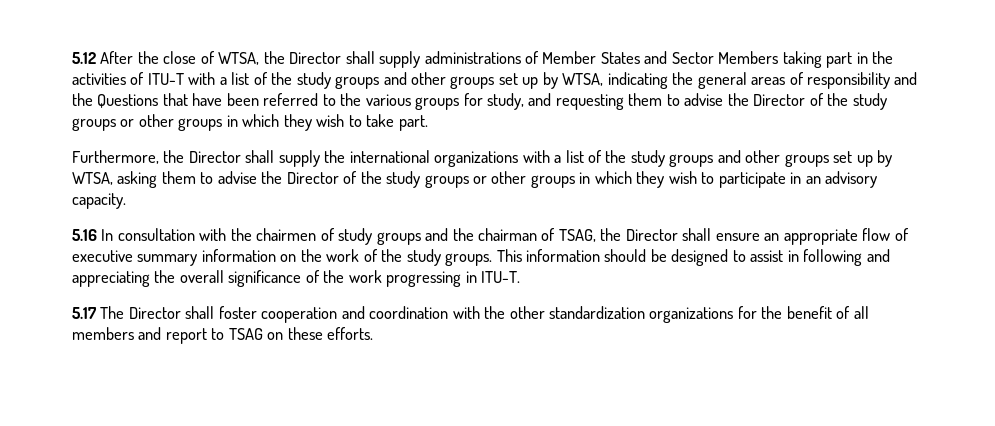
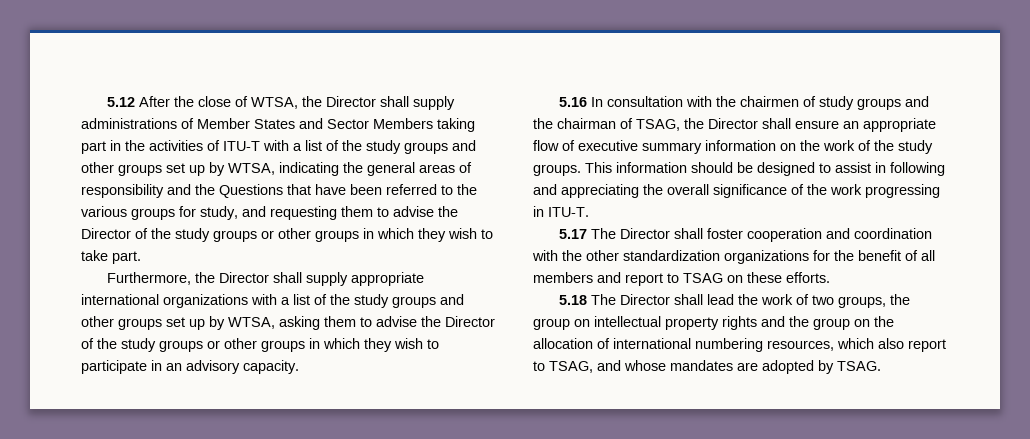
[324,150,346,163] the -> [350,272,424,286] appropriate
(374, 333) none -> [558,294,910,308] [533,316,894,330] [533,338,946,352] [533,360,881,374] // 5.18 The Director shall lead the work of two groups, the group on intellectual property rights and the group on the allocation of international numbering resources, which also report to TSAG, and whose mandates are adopted by TSAG.

